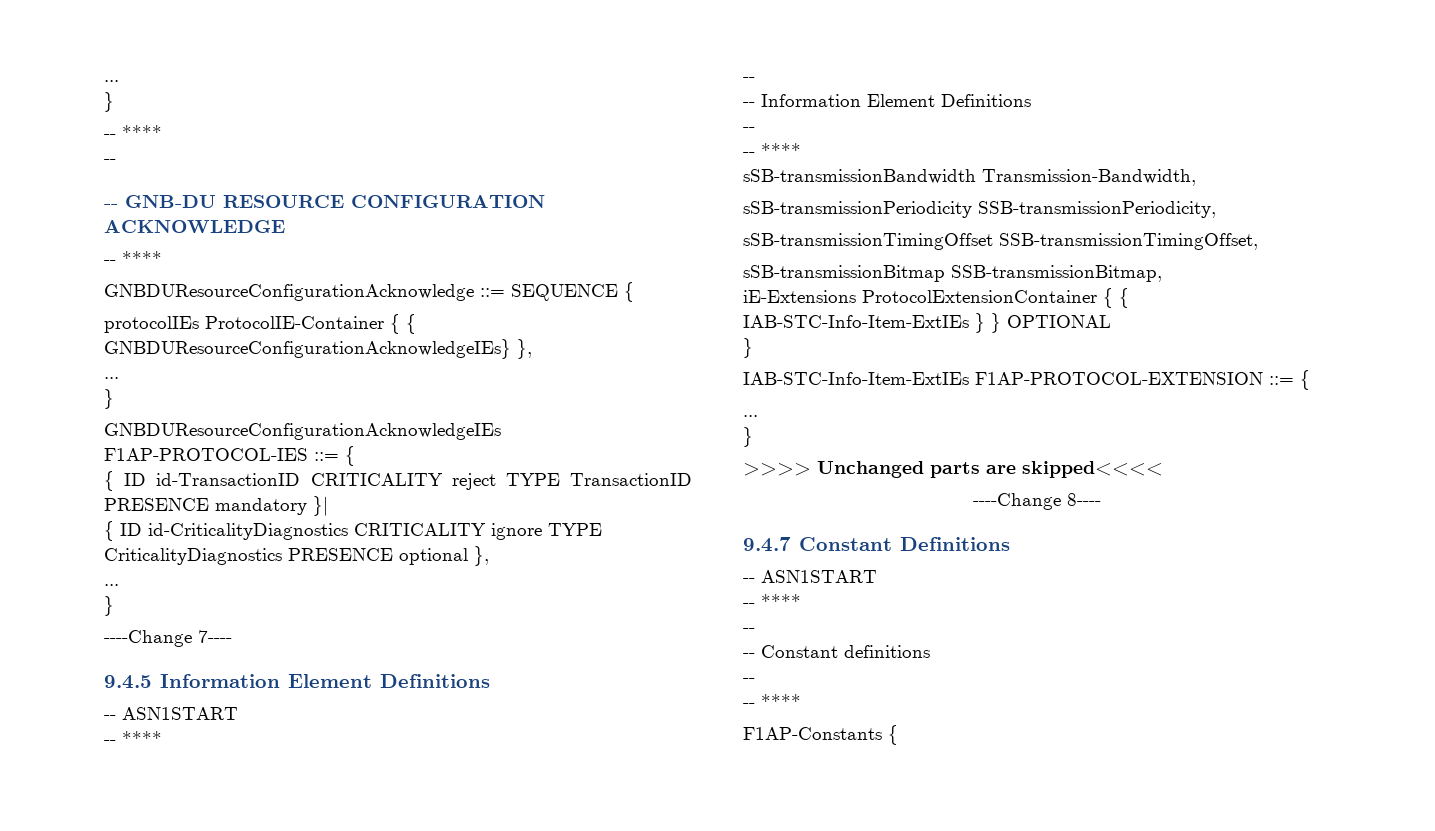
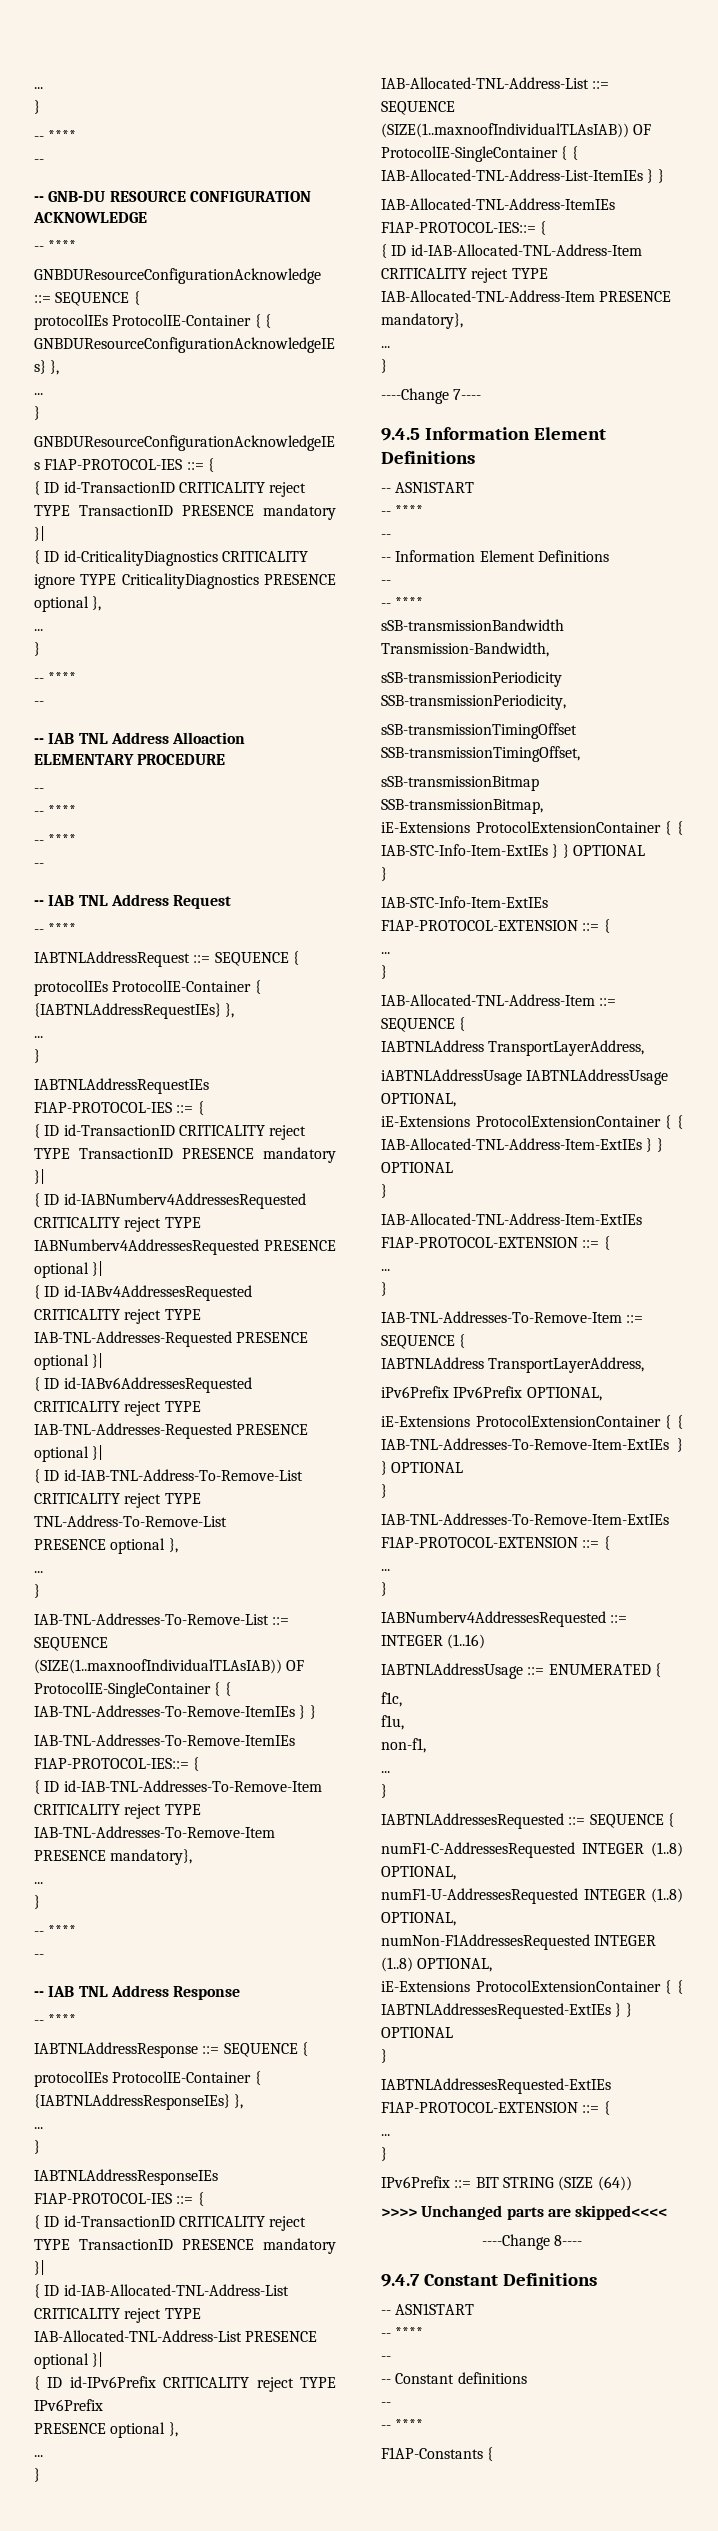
(114, 606) none -> [34,672,77,683] [34,701,44,706] [34,732,246,744] [34,754,226,765] [34,788,44,793] [34,805,77,816] [34,834,77,845] [34,863,44,868] [34,894,232,909] [34,923,77,934] [34,951,299,967] [34,980,261,996] [34,1003,235,1019] [34,1036,43,1038] [34,1049,40,1063] [34,1078,209,1094] [34,1101,204,1115] [34,1124,307,1140] [34,1147,336,1163] [34,1169,45,1184] [34,1193,306,1209] [34,1217,201,1232] [34,1239,336,1255] [34,1261,104,1278] [34,1285,252,1301] [34,1309,201,1324] [34,1331,309,1347] [34,1353,104,1370] [34,1377,252,1393] [34,1401,201,1416] [34,1423,309,1439] [34,1445,104,1462] [34,1469,303,1483] [34,1493,201,1508] [34,1515,227,1527] [34,1538,178,1554] [34,1571,43,1573] [34,1584,40,1598] [34,1613,290,1625] [34,1637,108,1651] [34,1659,305,1674] [34,1682,231,1698] [34,1705,316,1719] [34,1734,295,1746] [34,1757,200,1771] [34,1780,322,1794] [34,1804,201,1819] [34,1826,275,1838] [34,1849,193,1865] [34,1882,43,1884] [34,1895,40,1909] [34,1925,77,1936] [34,1954,44,1959] [34,1985,241,2000] [34,2014,77,2025] [34,2042,308,2058] [34,2071,261,2087] [34,2094,244,2110] [34,2127,43,2129] [34,2140,40,2154] [34,2169,218,2185] [34,2192,204,2206] [34,2215,307,2231] [34,2238,336,2254] [34,2260,45,2275] [34,2284,289,2298] [34,2308,201,2323] [34,2330,318,2342] [34,2352,104,2369] [34,2376,337,2392] [34,2399,103,2411] [34,2422,178,2438] [34,2455,43,2457] [34,2468,40,2482] [381,77,610,89] [381,101,455,115] [381,123,652,138] [381,146,578,162] [381,169,664,183] [381,198,615,210] [381,221,547,235] [381,244,642,258] [381,268,548,283] [381,290,672,302] [381,313,463,329] [381,346,390,348] [381,359,387,373] // -- **** // -- // -- IAB TNL Address Alloaction ELEMENTARY PROCEDURE // -- // -- **** // -- **** // -- // -- IAB TNL Address Request // -- **** // IABTNLAddressRequest ::= SEQUENCE { // protocolIEs ProtocolIE-Container { {IABTNLAddressRequestIEs} }, // ... // } // IABTNLAddressRequestIEs F1AP-PROTOCOL-IES ::= { // { ID id-TransactionID CRITICALITY reject TYPE TransactionID PRESENCE mandatory }| // { ID id-IABNumberv4AddressesRequested CRITICALITY reject TYPE IABNumberv4AddressesRequested PRESENCE optional }| // { ID id-IABv4AddressesRequested CRITICALITY reject TYPE IAB-TNL-Addresses-Requested PRESENCE optional }| // { ID id-IABv6AddressesRequested CRITICALITY reject TYPE IAB-TNL-Addresses-Requested PRESENCE optional }| // { ID id-IAB-TNL-Address-To-Remove-List CRITICALITY reject TYPE TNL-Address-To-Remove-List // PRESENCE optional }, // ... // } // IAB-TNL-Addresses-To-Remove-List ::= SEQUENCE (SIZE(1..maxnoofIndividualTLAsIAB)) OF ProtocolIE-SingleContainer { { IAB-TNL-Addresses-To-Remove-ItemIEs } } // IAB-TNL-Addresses-To-Remove-ItemIEs F1AP-PROTOCOL-IES::= { // { ID id-IAB-TNL-Addresses-To-Remove-Item CRITICALITY reject TYPE IAB-TNL-Addresses-To-Remove-Item PRESENCE mandatory}, // ... // } // -- **** // -- // -- IAB TNL Address Response // -- **** // IABTNLAddressResponse ::= SEQUENCE { // protocolIEs ProtocolIE-Container { {IABTNLAddressResponseIEs} }, // ... // } // IABTNLAddressResponseIEs F1AP-PROTOCOL-IES ::= { // { ID id-TransactionID CRITICALITY reject TYPE TransactionID PRESENCE mandatory }| // { ID id-IAB-Allocated-TNL-Address-List CRITICALITY reject TYPE IAB-Allocated-TNL-Address-List PRESENCE optional }| // { ID id-IPv6Prefix CRITICALITY reject TYPE IPv6Prefix // PRESENCE optional }, // ... // } // IAB-Allocated-TNL-Address-List ::= SEQUENCE (SIZE(1..maxnoofIndividualTLAsIAB)) OF ProtocolIE-SingleContainer { { IAB-Allocated-TNL-Address-List-ItemIEs } } // IAB-Allocated-TNL-Address-ItemIEs F1AP-PROTOCOL-IES::= { // { ID id-IAB-Allocated-TNL-Address-Item CRITICALITY reject TYPE IAB-Allocated-TNL-Address-Item PRESENCE mandatory}, // ... // }
(753, 437) none -> [381,994,617,1006] [381,1017,466,1032] [381,1040,645,1056] [381,1069,669,1085] [381,1093,456,1107] [381,1115,683,1129] [381,1138,663,1152] [381,1162,453,1173] [381,1184,387,1198] [381,1213,642,1225] [381,1236,610,1250] [381,1269,390,1271] [381,1282,387,1296] [381,1311,644,1323] [381,1334,466,1349] [381,1357,645,1373] [381,1386,602,1401] [381,1415,683,1429] [381,1438,683,1452] [381,1461,464,1475] [381,1484,387,1498] [381,1513,669,1525] [381,1536,610,1550] [381,1569,390,1571] [381,1582,387,1596] [381,1611,628,1627] [381,1634,486,1649] [381,1663,661,1679] [381,1692,402,1707] [381,1715,404,1730] [381,1738,426,1753] [381,1771,390,1773] [381,1784,387,1798] [381,1813,674,1829] [381,1842,683,1858] [381,1866,456,1880] [381,1888,683,1904] [381,1912,456,1926] [381,1934,657,1950] [381,1957,493,1972] [381,1980,683,1994] [381,2003,632,2019] [381,2027,453,2038] [381,2049,387,2063] [381,2078,611,2094] [381,2101,610,2115] [381,2134,390,2136] [381,2147,387,2161] [381,2176,632,2191] // IAB-Allocated-TNL-Address-Item ::= SEQUENCE { // IABTNLAddress TransportLayerAddress, // iABTNLAddressUsage IABTNLAddressUsage OPTIONAL, // iE-Extensions ProtocolExtensionContainer { { IAB-Allocated-TNL-Address-Item-ExtIEs } } OPTIONAL // } // IAB-Allocated-TNL-Address-Item-ExtIEs F1AP-PROTOCOL-EXTENSION ::= { // ... // } // IAB-TNL-Addresses-To-Remove-Item ::= SEQUENCE { // IABTNLAddress TransportLayerAddress, // iPv6Prefix IPv6Prefix OPTIONAL, // iE-Extensions ProtocolExtensionContainer { { IAB-TNL-Addresses-To-Remove-Item-ExtIEs } } OPTIONAL // } // IAB-TNL-Addresses-To-Remove-Item-ExtIEs F1AP-PROTOCOL-EXTENSION ::= { // ... // } // IABNumberv4AddressesRequested ::= INTEGER (1..16) // IABTNLAddressUsage ::= ENUMERATED { // f1c, // f1u, // non-f1, // ... // } // IABTNLAddressesRequested ::= SEQUENCE { // numF1-C-AddressesRequested INTEGER (1..8) OPTIONAL, // numF1-U-AddressesRequested INTEGER (1..8) OPTIONAL, // numNon-F1AddressesRequested INTEGER (1..8) OPTIONAL, // iE-Extensions ProtocolExtensionContainer { { IABTNLAddressesRequested-ExtIEs } } OPTIONAL // } // IABTNLAddressesRequested-ExtIEs F1AP-PROTOCOL-EXTENSION ::= { // ... // } // IPv6Prefix ::= BIT STRING (SIZE (64))

